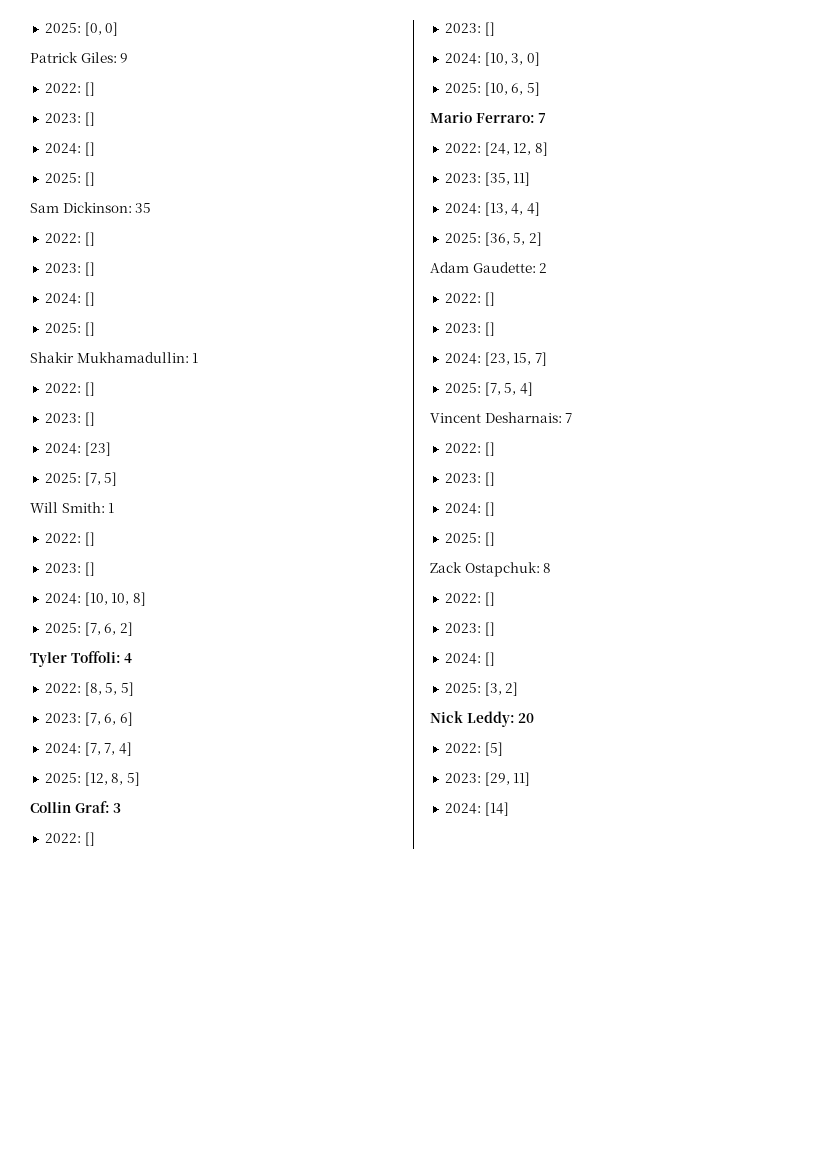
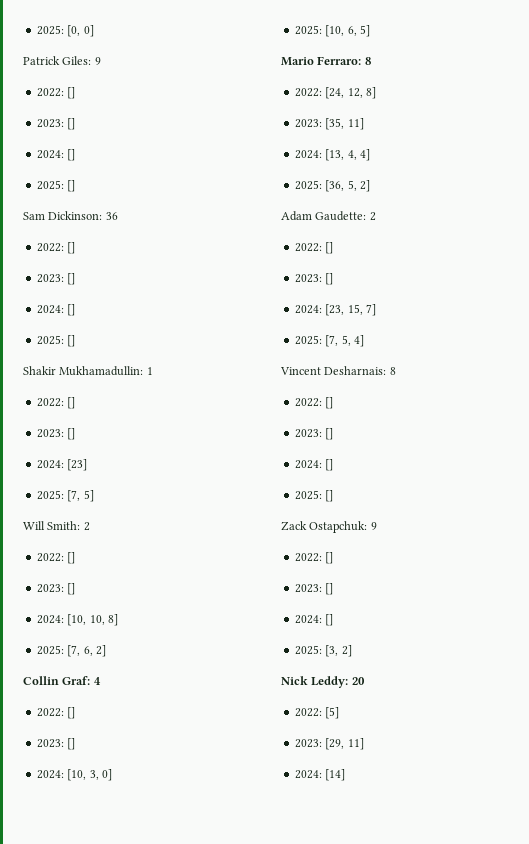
[135,203,152,213] 35 -> [105,212,118,220] 36
[108,503,115,513] 1 -> [83,522,90,531] 2
[30,651,133,667] [44,682,134,696] [44,712,133,726] [44,742,132,756] [44,772,140,786] // Tyler Toffoli: 4 // 2022: [8, 5, 5] // 2023: [7, 6, 6] // 2024: [7, 7, 4] // 2025: [12, 8, 5] -> (106, 651) none
[113,803,122,813] 3 -> [93,677,101,685] 4
[538,113,547,123] 7 -> [364,57,371,65] 8
[565,413,573,423] 7 -> [389,367,396,375] 8
[543,563,552,573] 8 -> [370,522,377,530] 9

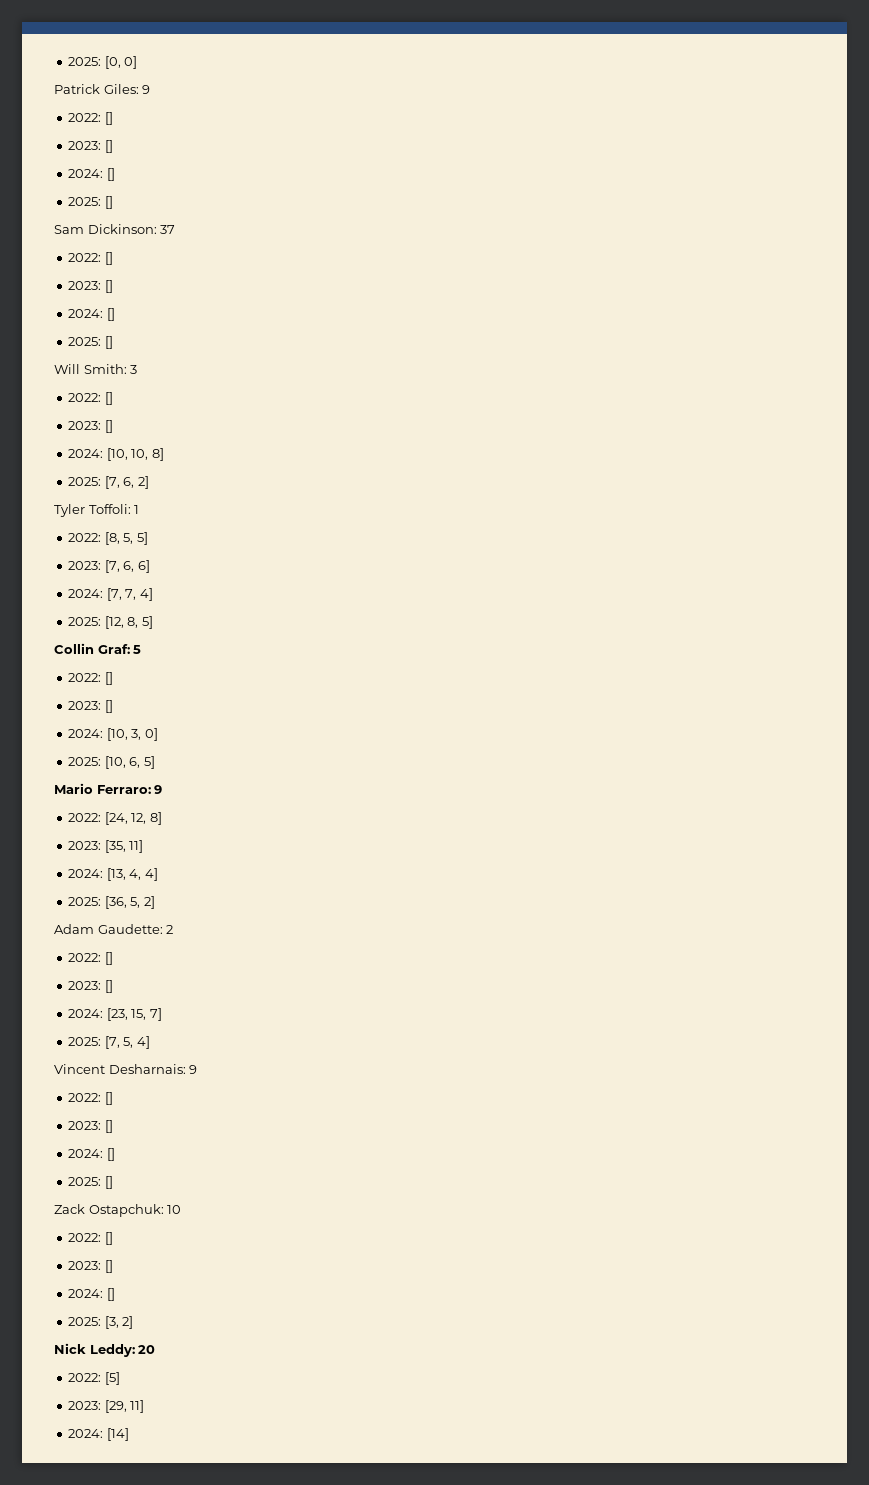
[105,212,118,220] [36,242,76,254] [36,273,76,285] [36,304,76,316] [36,335,76,347] [23,366,153,376] [36,397,76,409] [36,428,76,440] [36,459,88,471] [36,490,94,502] 36 // 2022: [] // 2023: [] // 2024: [] // 2025: [] // Shakir Mukhamadullin: 1 // 2022: [] // 2023: [] // 2024: [23] // 2025: [7, 5] -> [160,225,176,234] [68,252,113,265] [68,280,113,293] [68,308,115,321] [68,336,113,349] 37 // 2022: [] // 2023: [] // 2024: [] // 2025: []
[83,522,90,531] 2 -> [130,365,138,374] 3
(106, 651) none -> [54,504,140,517] [68,532,148,545] [68,560,150,573] [68,588,153,601] [68,616,153,629] // Tyler Toffoli: 1 // 2022: [8, 5, 5] // 2023: [7, 6, 6] // 2024: [7, 7, 4] // 2025: [12, 8, 5]
[93,677,101,685] 4 -> [133,645,142,654] 5
[364,57,371,65] 8 -> [154,785,163,794] 9
[389,367,396,375] 8 -> [189,1065,198,1074] 9
[370,522,377,530] 9 -> [167,1205,182,1214] 10

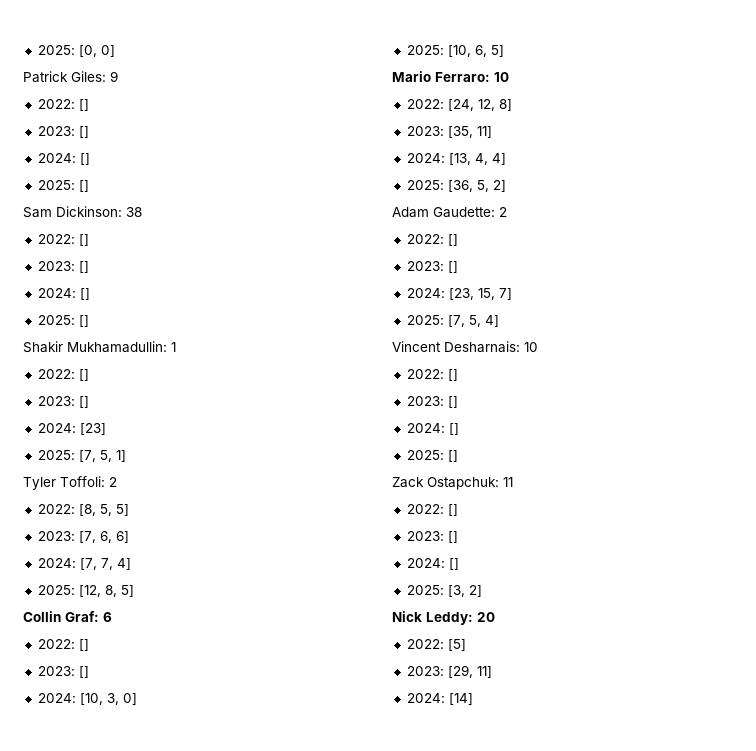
[160,225,176,234] [68,252,113,265] [68,280,113,293] [68,308,115,321] [68,336,113,349] [54,364,138,374] [68,392,113,405] [68,420,113,433] [68,448,164,461] [68,476,149,489] 37 // 2022: [] // 2023: [] // 2024: [] // 2025: [] // Will Smith: 3 // 2022: [] // 2023: [] // 2024: [10, 10, 8] // 2025: [7, 6, 2] -> [126,207,142,217] [37,234,89,246] [37,261,89,273] [37,288,90,300] [37,315,89,327] [23,341,176,353] [37,369,89,381] [37,396,89,408] [37,423,106,435] [37,450,126,462] 38 // 2022: [] // 2023: [] // 2024: [] // 2025: [] // Shakir Mukhamadullin: 1 // 2022: [] // 2023: [] // 2024: [23] // 2025: [7, 5, 1]
[134,505,140,514] 1 -> [109,477,117,487] 2
[133,645,142,654] 5 -> [103,612,112,622] 6
[154,785,163,794] 9 -> [494,72,509,82] 10
[189,1065,198,1074] 9 -> [524,342,538,352] 10
[167,1205,182,1214] 10 -> [503,477,513,487] 11

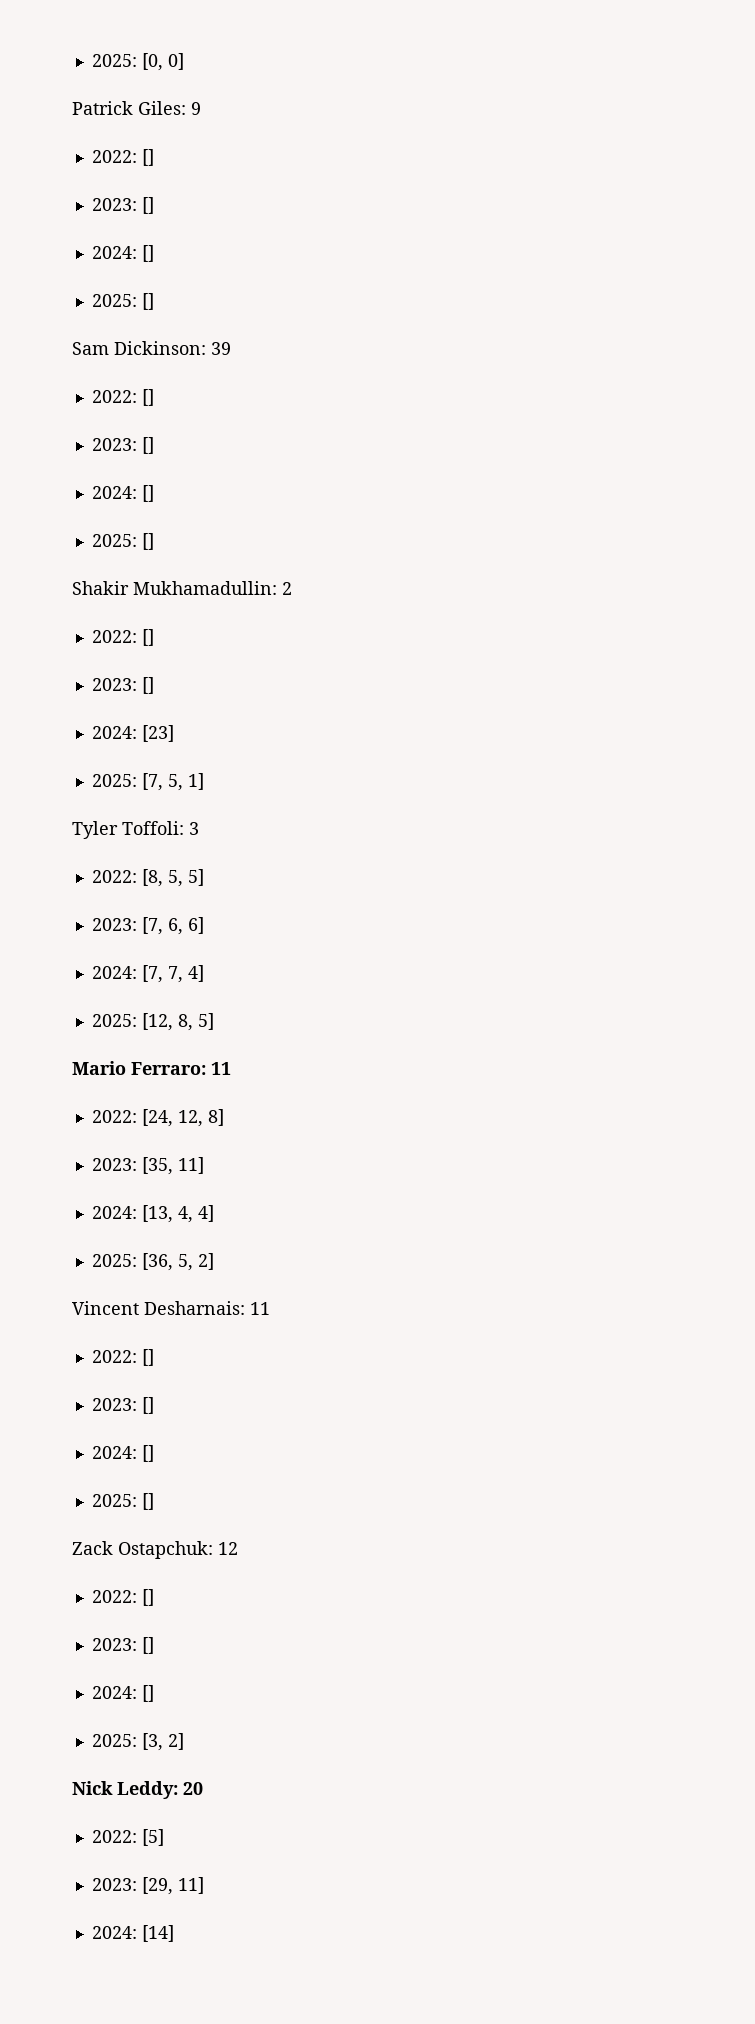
[126,207,142,217] 38 -> [211,342,231,355] 39
[171,342,176,352] 1 -> [282,582,292,595] 2
[109,477,117,487] 2 -> [189,822,199,835] 3
[23,611,112,622] [37,639,89,651] [37,666,89,678] [37,693,137,705] [406,45,504,57] // Collin Graf: 6 // 2022: [] // 2023: [] // 2024: [10, 3, 0] // 2025: [10, 6, 5] -> (214, 1021) none
[494,72,509,82] 10 -> [211,1062,231,1075] 11
[392,207,507,218] [406,234,458,246] [406,261,458,273] [406,288,512,300] [406,315,499,327] // Adam Gaudette: 2 // 2022: [] // 2023: [] // 2024: [23, 15, 7] // 2025: [7, 5, 4] -> (214, 1261) none
[524,342,538,352] 10 -> [250,1302,270,1315] 11
[503,477,513,487] 11 -> [218,1542,238,1555] 12

